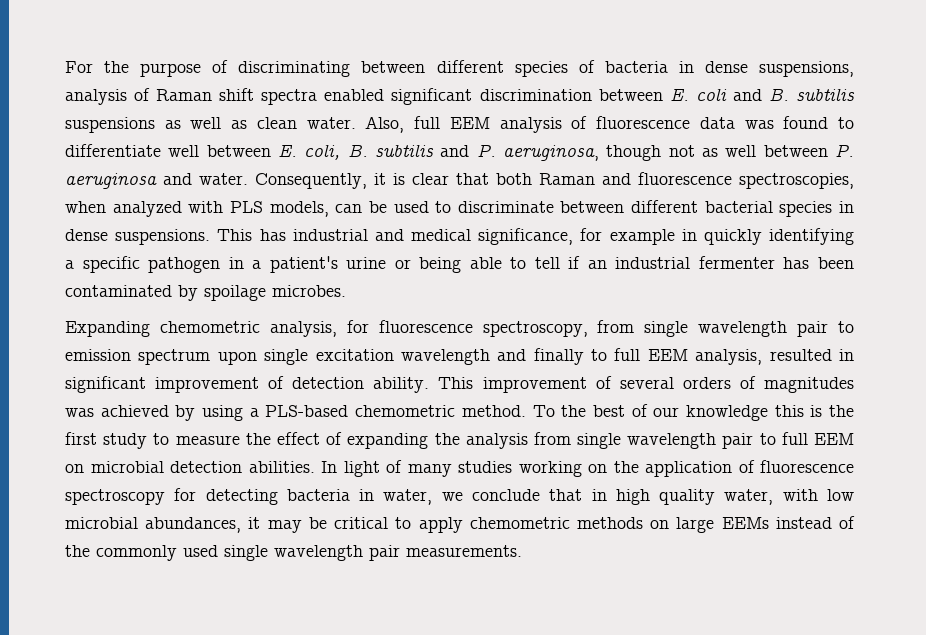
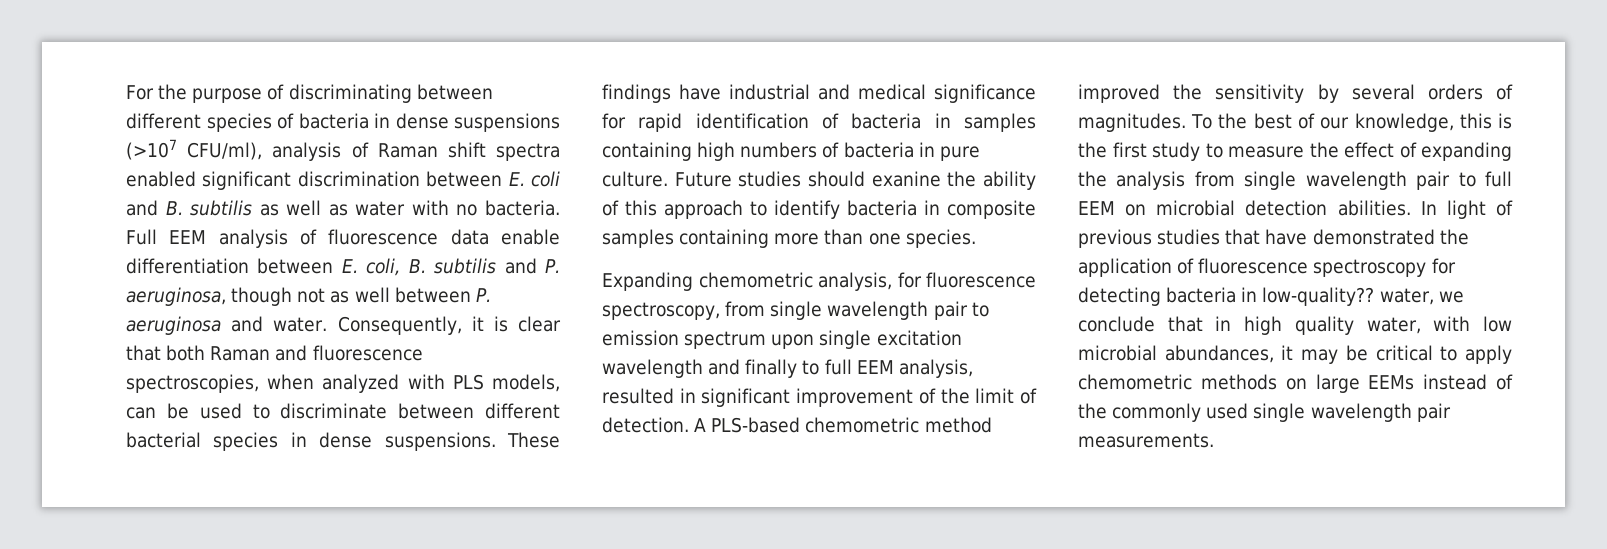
[759,61,855,77] suspensions, -> [454,113,560,132] [126,139,263,160] suspensions (>107 CFU/ml),
[65,117,155,133] suspensions -> (253, 208) none
[256,116,441,133] clean water. Also, full -> [355,200,560,216] [126,229,157,245] water with no bacteria. Full
[744,116,855,129] [65,144,200,157] was found to differentiate well -> [501,229,560,245] [126,258,249,274] enable differentiation
[217,228,854,245] [65,256,854,273] [65,285,346,301] This has industrial and medical significance, for example in quickly identifying a specific pathogen in a patient's urine or being able to tell if an industrial fermenter has been contaminated by spoilage microbes. -> [507,432,560,448] [602,84,1036,103] [602,113,1036,132] [602,142,980,161] [602,171,1036,190] [602,200,1036,219] [602,229,976,248] These findings have industrial and medical significance for rapid identification of bacteria in samples containing high numbers of bacteria in pure culture. Future studies should exanine the ability of this approach to identify bacteria in composite samples containing more than one species.
[292,376,855,393] [65,405,526,421] detection ability. This improvement of several orders of magnitudes was achieved by using a PLS-based chemometric method. -> [940,388,1037,404] [602,417,992,433] [1078,84,1513,103] [1078,113,1186,132] the limit of detection. A PLS-based chemometric method improved the sensitivity by several orders of magnitudes.
[685,405,768,421] knowledge -> [1354,113,1454,132] knowledge,
[407,461,607,477] many studies working on -> [1078,229,1435,248] previous studies that have demonstrated
(375, 495) none -> [1262,287,1375,306] low-quality??

